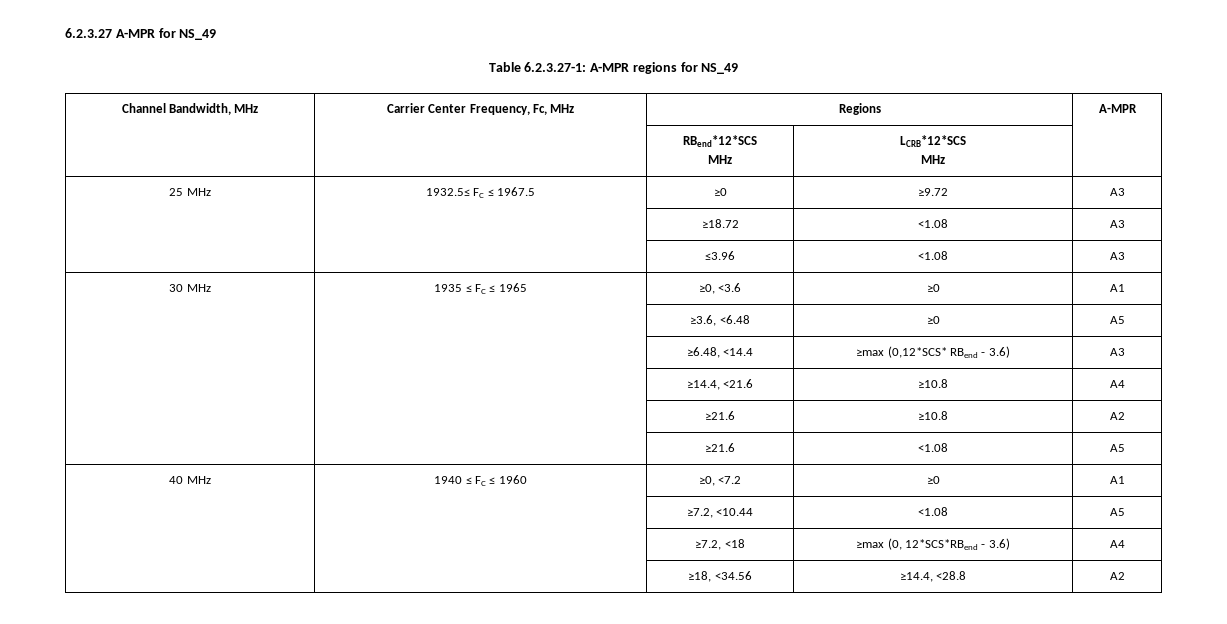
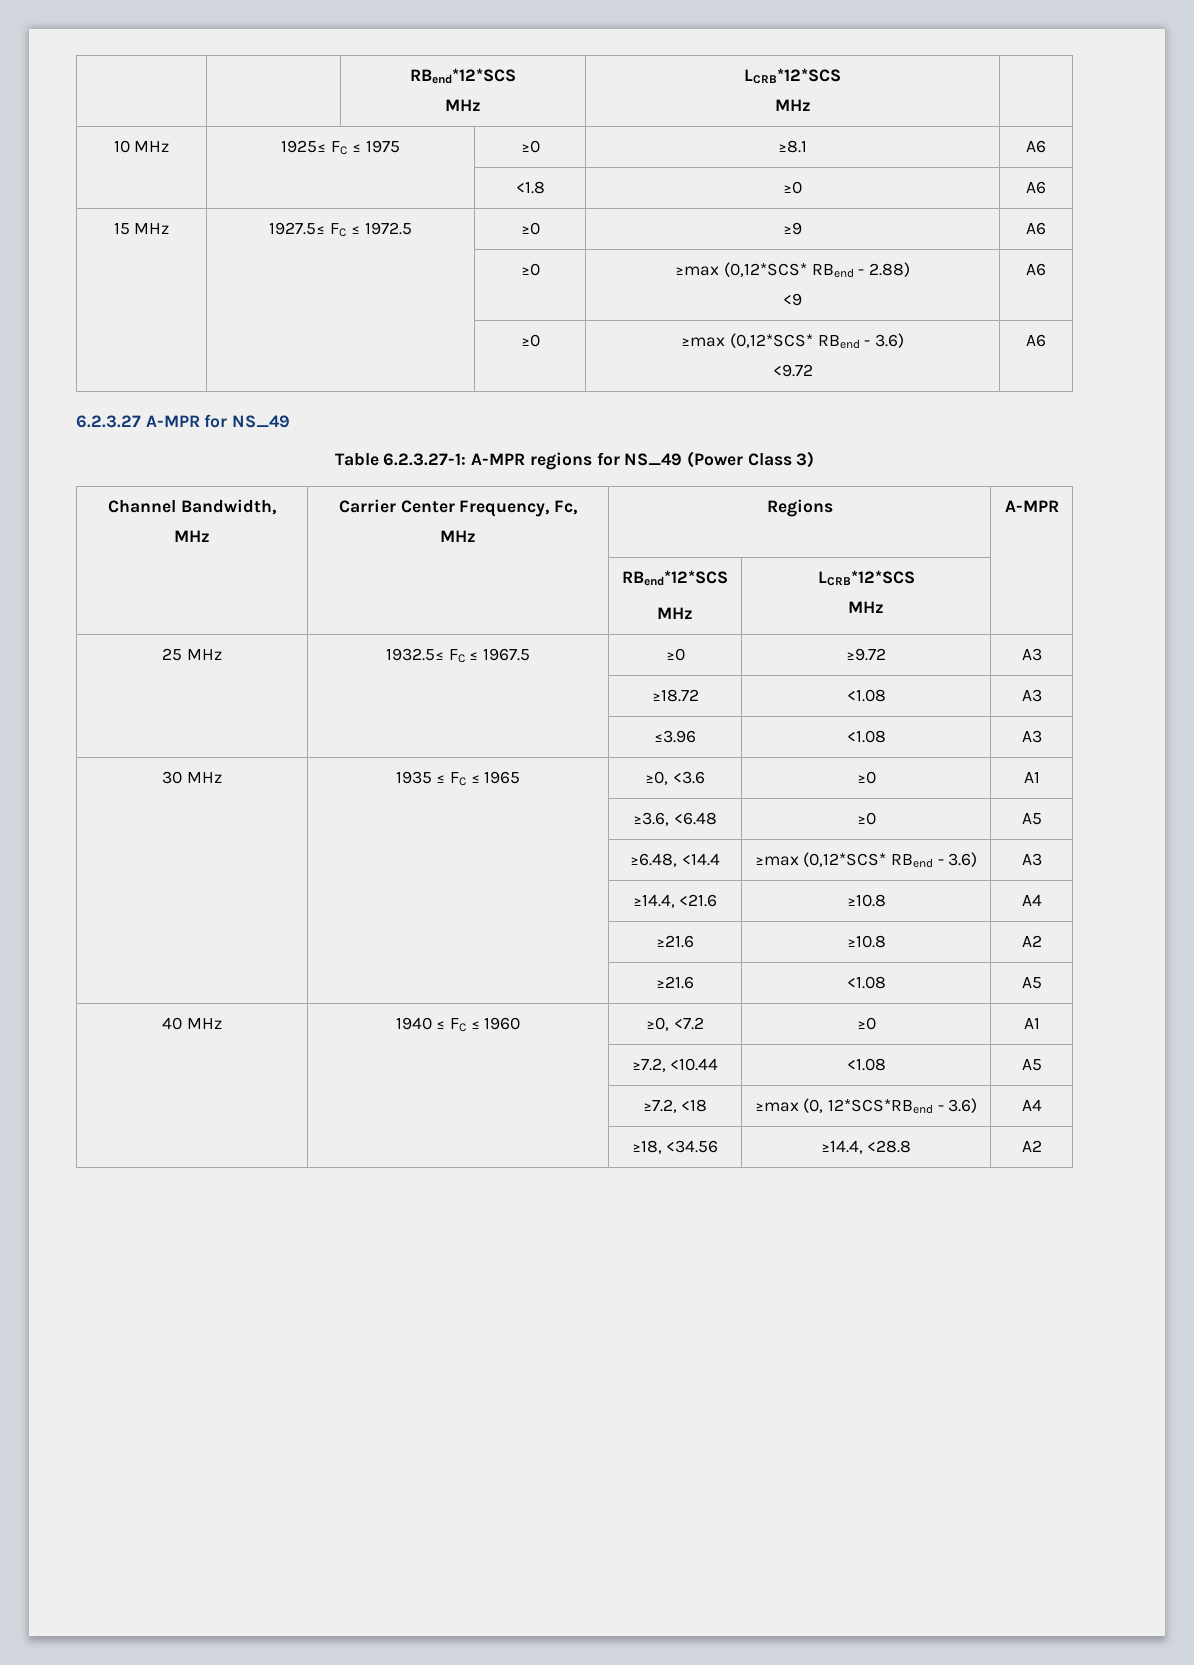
(65, 33) none -> [410,68,516,84] [445,99,481,111] [744,68,841,84] [774,99,811,111] [113,140,170,153] [281,140,400,155] [520,140,540,153] [778,140,807,153] [1026,140,1046,153] [515,181,545,194] [783,181,802,194] [1026,181,1046,194] [113,222,170,235] [269,222,412,237] [520,222,540,235] [783,222,802,235] [1026,222,1046,235] [520,263,540,276] [675,262,910,278] [783,293,802,306] [1026,263,1046,276] [520,334,540,347] [681,333,904,349] [772,364,813,377] [1026,334,1046,347] | | RBend*12*SCS // MHz | LCRB*12*SCS // MHz | // 10 MHz | 1925≤ FC ≤ 1975 | ≥0 | ≥8.1 | A6 // | | <1.8 | ≥0 | A6 // 15 MHz | 1927.5≤ FC ≤ 1972.5 | ≥0 | ≥9 | A6 // | | ≥0 | ≥max (0,12*SCS* RBend - 2.88) // <9 | A6 // | | ≥0 | ≥max (0,12*SCS* RBend - 3.6) // <9.72 | A6 //
(739, 68) none -> [686,451,815,468] (Power Class 3)

